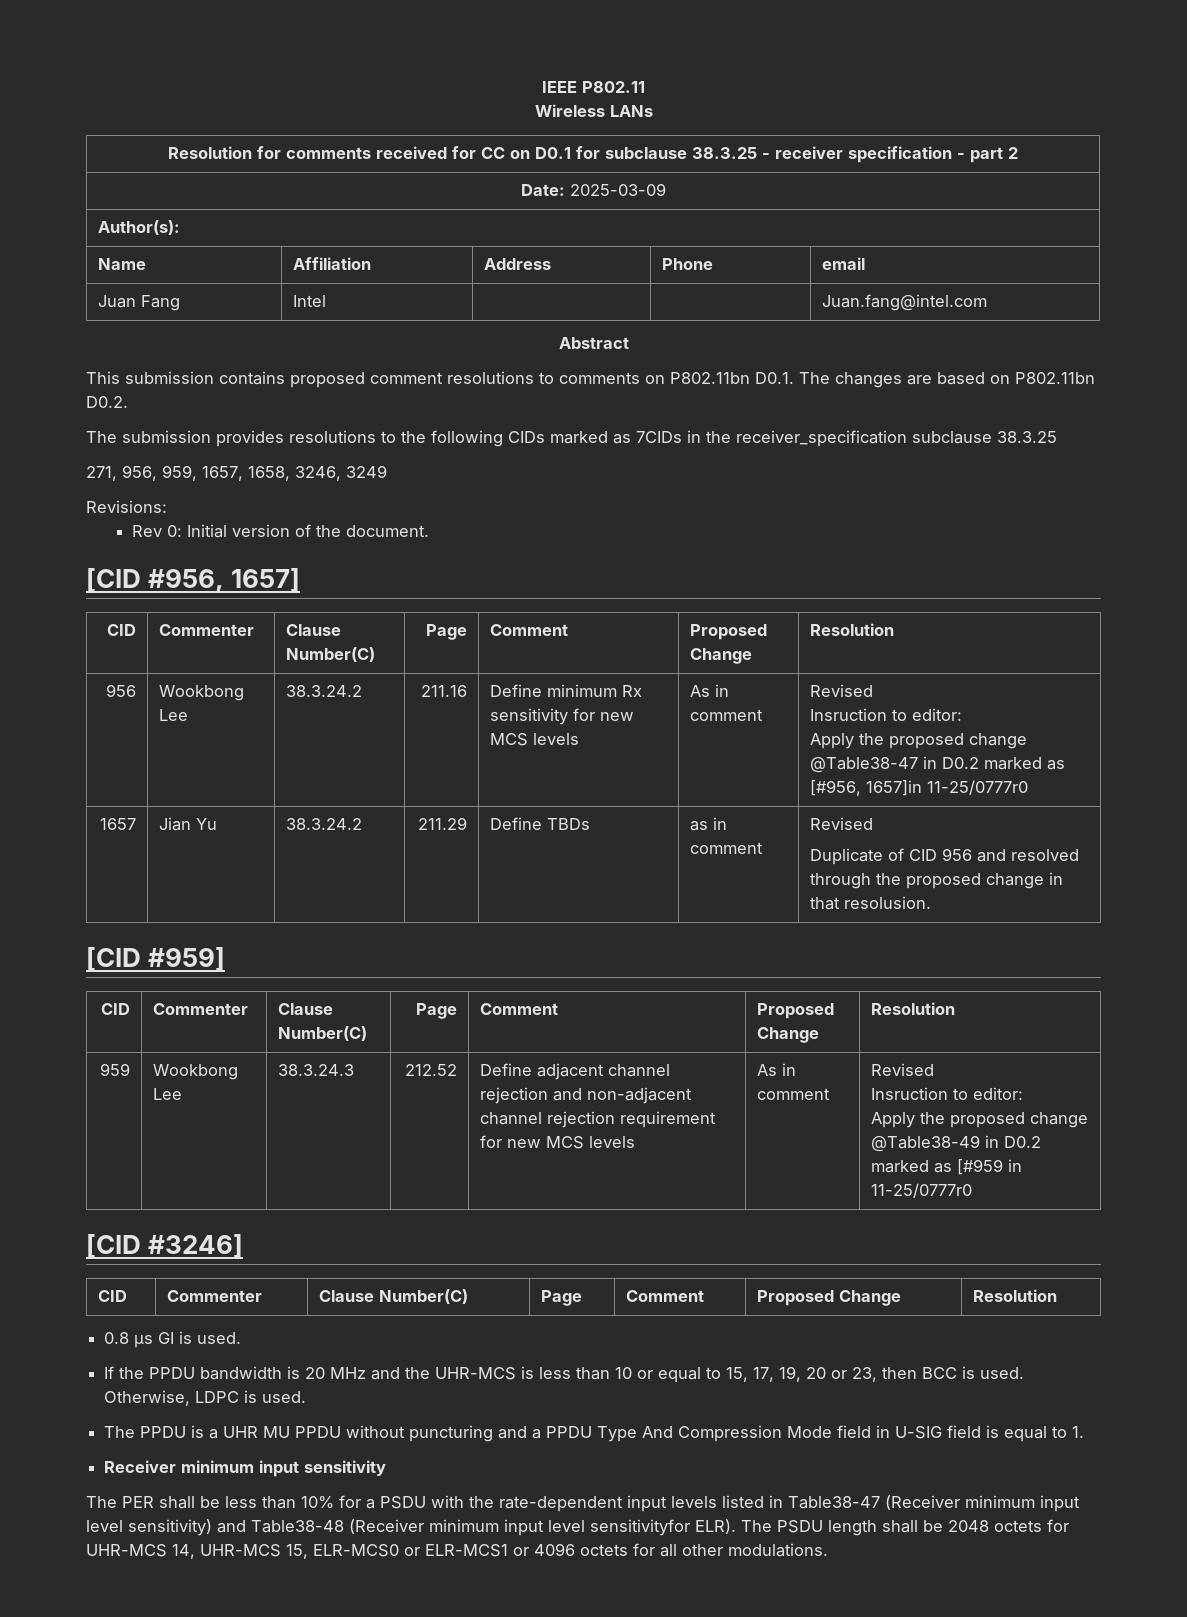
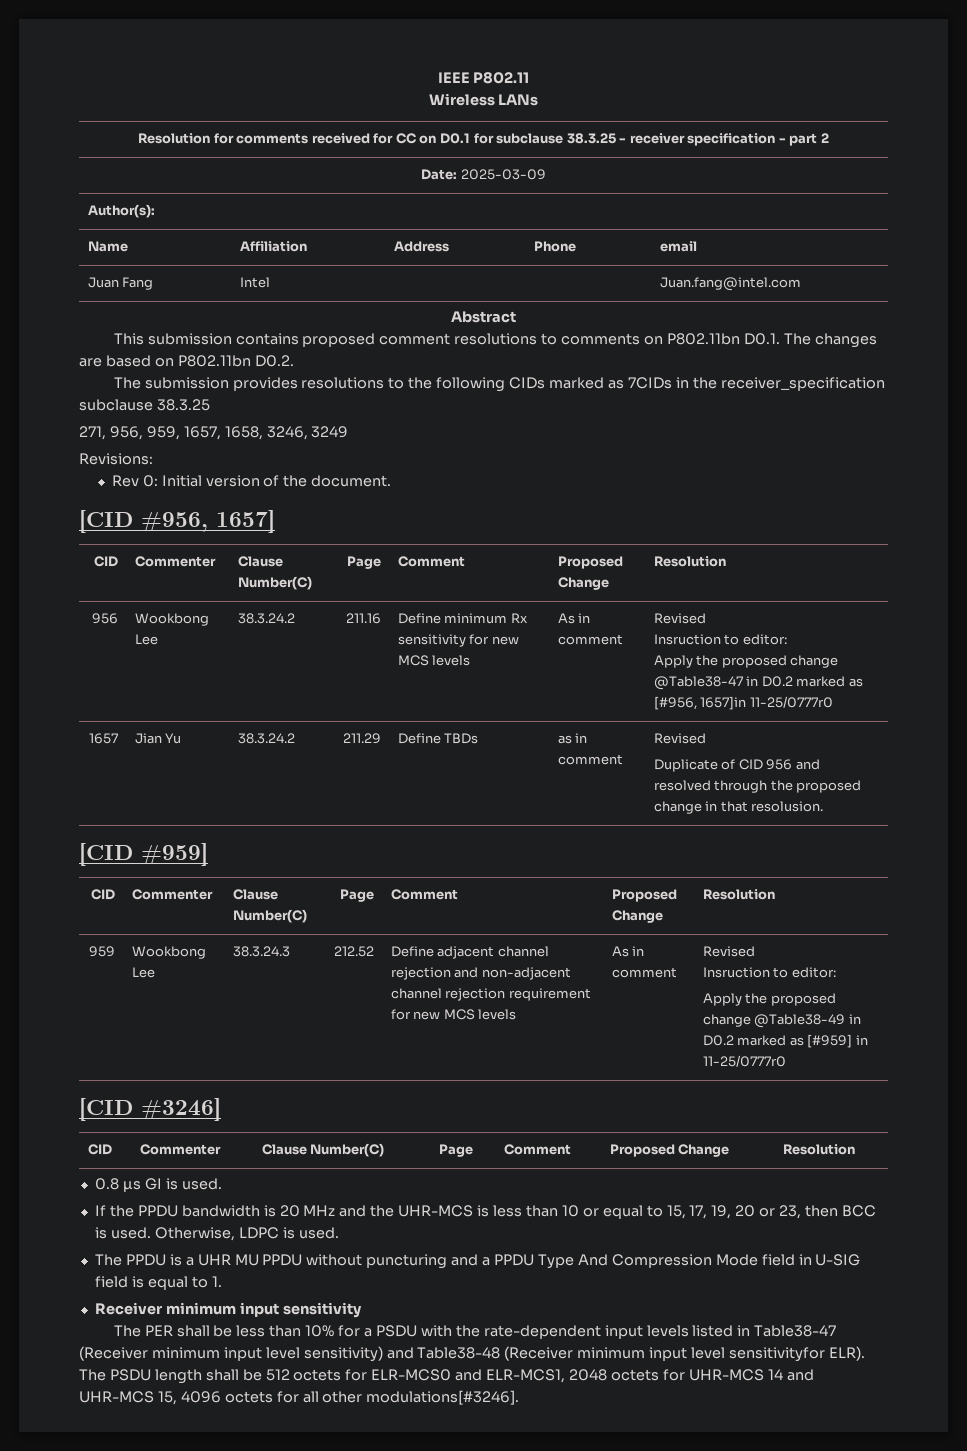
[957,1159,1004,1175] [#959 -> [807,1034,853,1048] [#959]
[948,1519,1069,1532] [86,1544,529,1559] 2048 octets for UHR-MCS 14, UHR-MCS 15, ELR-MCS0 or ELR-MCS1 or -> [265,1369,814,1383] [79,1391,177,1405] 512 octets for ELR-MCS0 and ELR-MCS1, 2048 octets for UHR-MCS 14 and UHR-MCS 15,
[728,1543,828,1557] modulations. -> [366,1390,520,1405] modulations[#3246].

